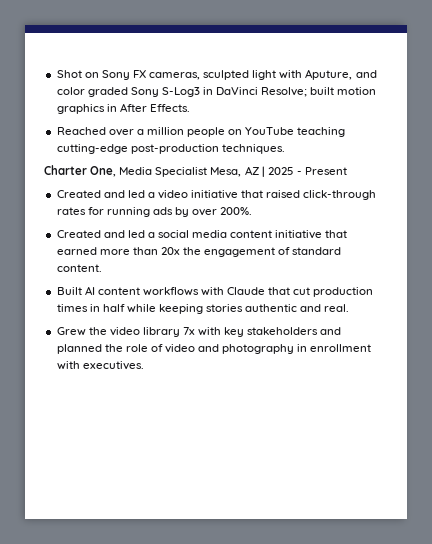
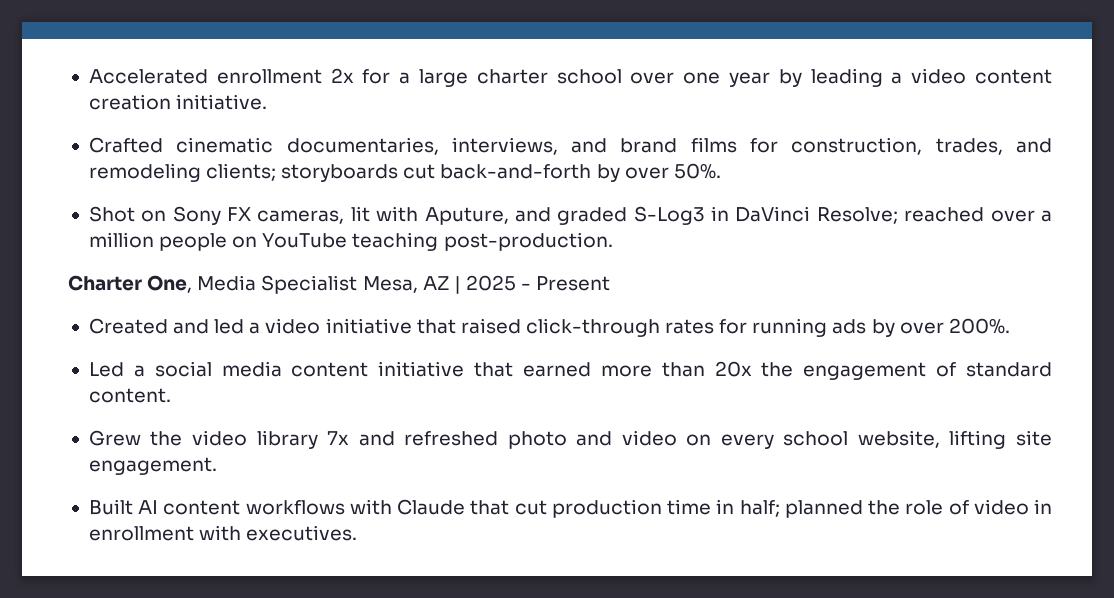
(56, 74) none -> [88,68,1052,87] [88,94,268,110] [88,137,1053,155] [88,163,721,182] Accelerated enrollment 2x for a large charter school over one year by leading a video content creation initiative. // Crafted cinematic documentaries, interviews, and brand films for construction, trades, and remodeling clients; storyboards cut back-and-forth by over 50%. //
[203,70,277,80] sculpted light -> [350,206,370,222] lit
[56,87,159,97] color graded Sony -> [557,207,628,225] graded
[310,87,377,95] [56,103,190,114] [56,127,106,135] built motion graphics in After Effects. // Reached -> [904,207,985,222] reached
[56,144,285,154] cutting-edge post-production techniques. -> [443,232,613,251] post-production.
[56,230,145,238] Created and led -> [88,362,124,377] Led
(102, 268) none -> [88,430,1052,449] [88,457,217,475] // Grew the video library 7x and refreshed photo and video on every school website, lifting site engagement.
[56,304,350,314] [56,327,342,337] times in half while keeping stories authentic and real. // Grew the video library 7x with key stakeholders and -> [667,499,780,517] time in half;
[198,344,295,354] and photography -> (1029, 507) none

